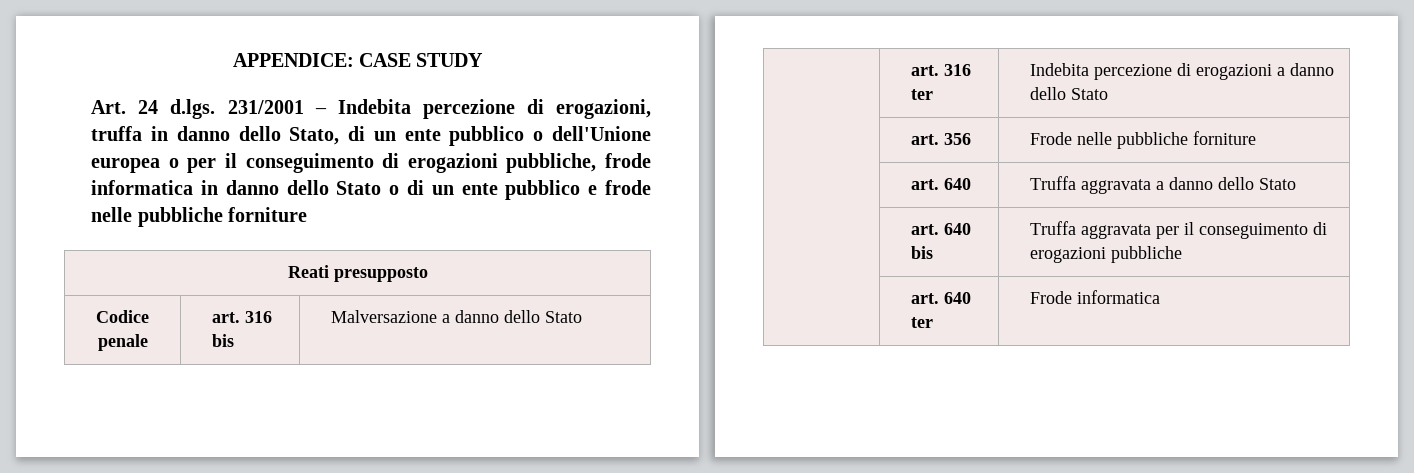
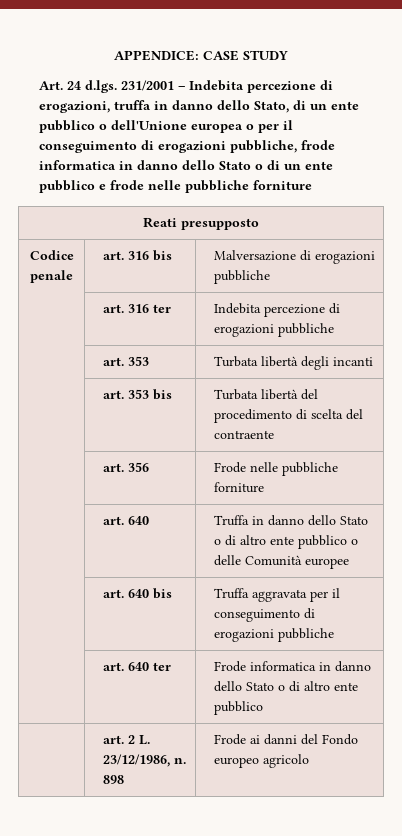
[442,310,583,323] a danno dello Stato -> [300,250,376,264] [214,270,271,284] di erogazioni pubbliche
[1277,63,1335,76] [1030,87,1109,100] a danno dello Stato -> [278,323,335,337] [103,356,150,366] [214,356,374,370] [103,389,173,400] [214,389,319,400] [214,409,364,423] [214,430,275,439] pubbliche // | art. 353 | Turbata libertà degli incanti // | art. 353 bis | Turbata libertà del procedimento di scelta del contraente
[1081,177,1297,194] aggravata a danno dello Stato -> [252,515,369,526] [214,535,359,549] [214,555,350,569] in danno dello Stato o di altro ente pubblico o delle Comunità europee
(1161, 297) none -> [319,661,372,672] [214,681,359,692] [214,701,264,715] [103,735,151,745] [103,754,187,767] [103,775,125,784] [214,734,359,745] [214,754,310,768] in danno dello Stato o di altro ente pubblico // | art. 2 L. 23/12/1986, n. 898 | Frode ai danni del Fondo europeo agricolo

